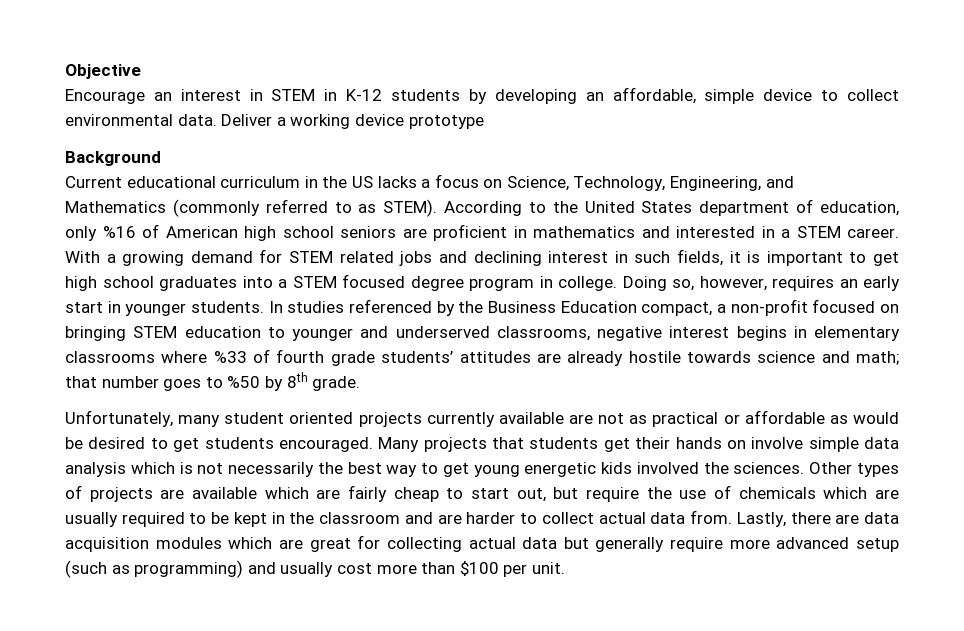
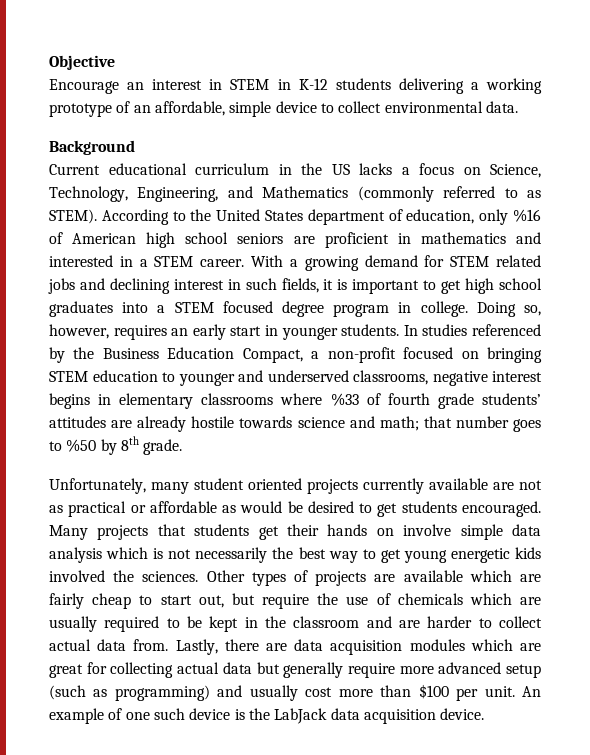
[468,89,577,104] by developing -> [398,78,542,94] [49,101,131,117] delivering a working prototype of
[221,114,484,129] Deliver a working device prototype -> (518, 107) none
[641,302,713,316] compact, -> [242,348,303,363] Compact,
(565, 568) none -> [522,686,541,697] [49,708,485,724] An example of one such device is the LabJack data acquisition device.

